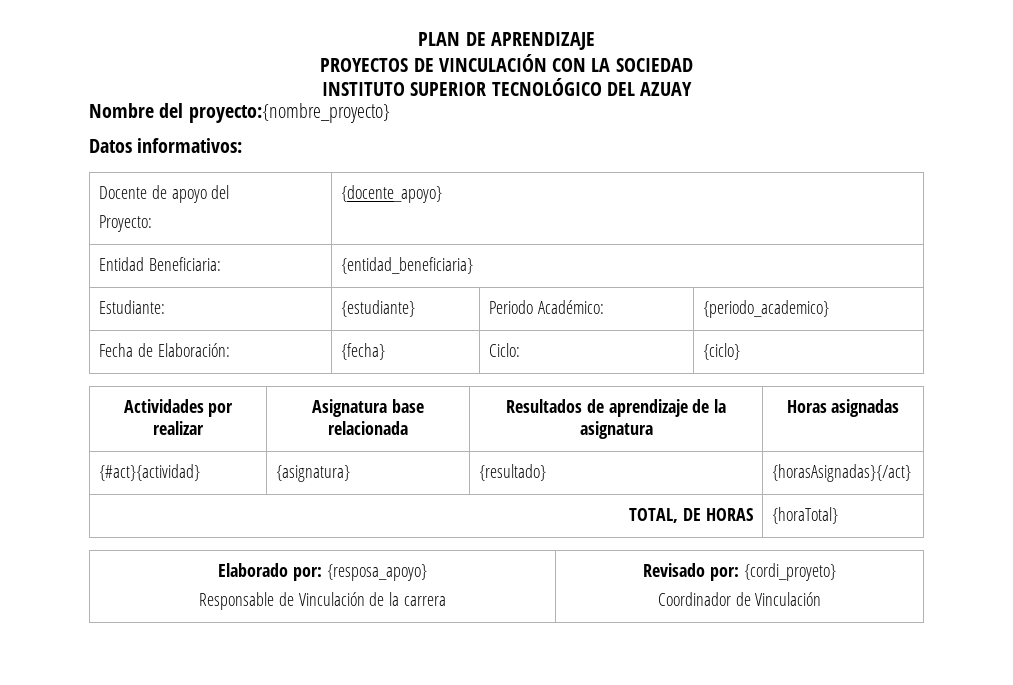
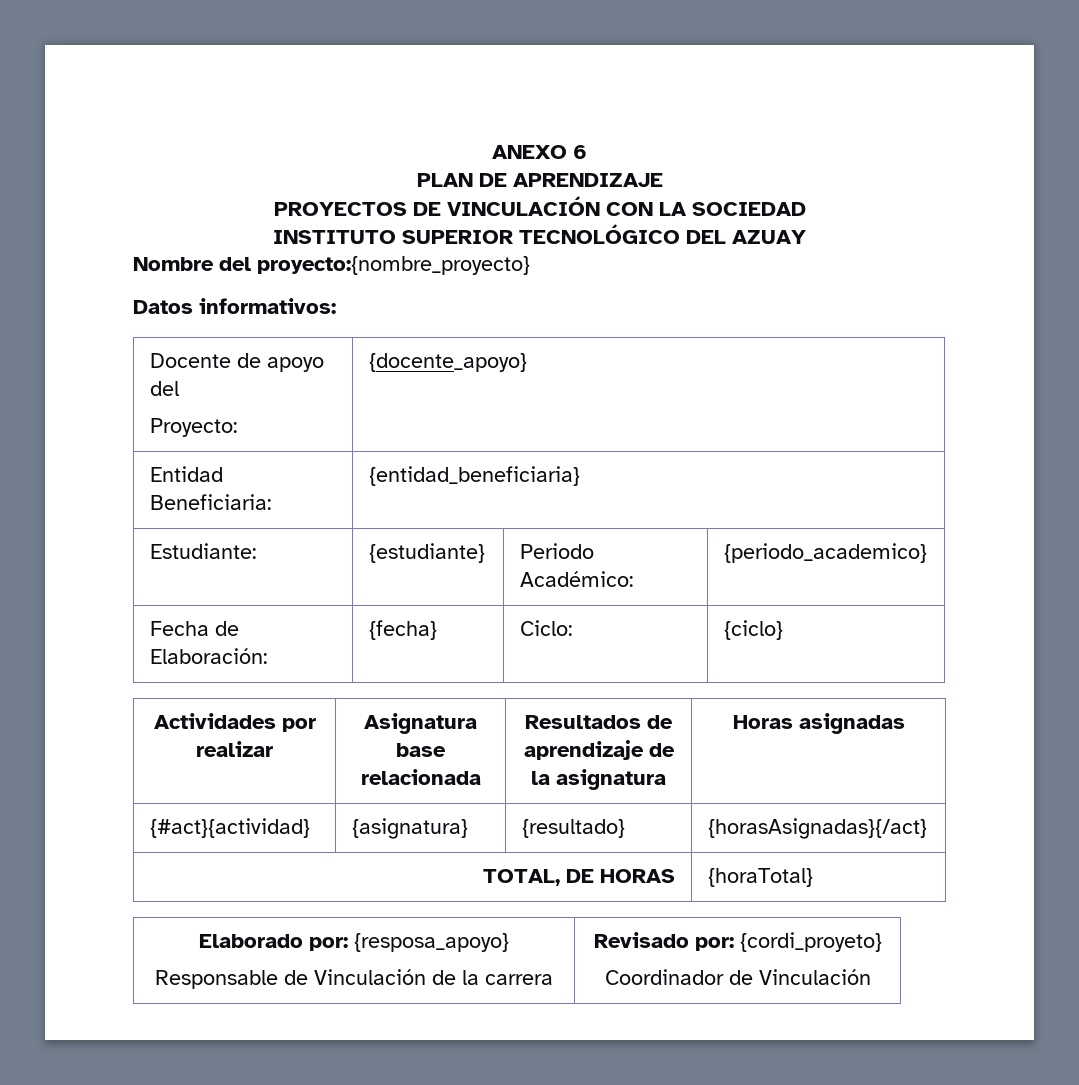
(418, 39) none -> [492,145,587,159] ANEXO 6 //

